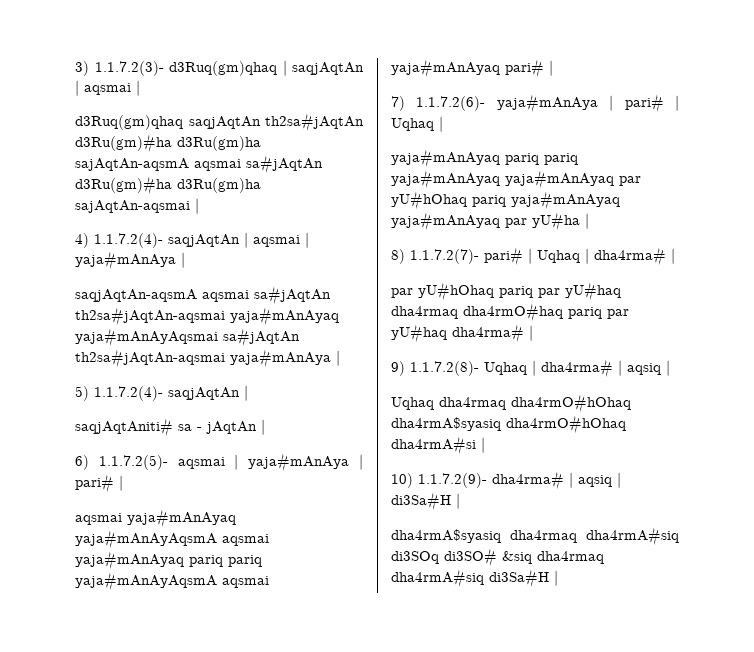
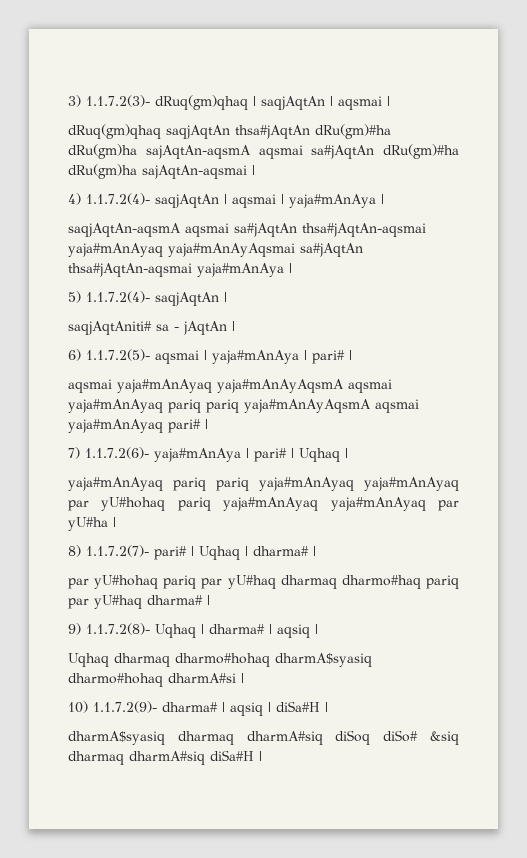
[169,61,277,76] d3Ruq(gm)qhaq -> [155,95,248,110] dRuq(gm)qhaq
[75,113,364,132] [75,134,261,153] d3Ruq(gm)qhaq saqjAqtAn th2sa#jAqtAn d3Ru(gm)#ha d3Ru(gm)ha -> [68,124,391,139] [68,144,137,159] dRuq(gm)qhaq saqjAqtAn thsa#jAqtAn dRu(gm)#ha dRu(gm)ha
[75,176,261,195] d3Ru(gm)#ha d3Ru(gm)ha -> [383,144,459,159] [68,164,137,179] dRu(gm)#ha dRu(gm)ha
[75,307,225,326] th2sa#jAqtAn-aqsmai -> [302,223,426,237] thsa#jAqtAn-aqsmai
[75,349,225,368] th2sa#jAqtAn-aqsmai -> [68,263,192,277] thsa#jAqtAn-aqsmai
[391,191,467,210] yU#hOhaq -> [101,497,166,511] yU#hohaq
[594,247,666,266] dha4rma# -> [253,546,309,556] dharma#
[418,282,621,301] [391,303,629,322] [391,324,524,343] yU#hOhaq pariq par yU#haq dha4rmaq dha4rmO#haq pariq par yU#haq dha4rma# -> [94,575,459,589] [68,595,203,609] yU#hohaq pariq par yU#haq dharmaq dharmo#haq pariq par yU#haq dharma#
[541,359,613,378] dha4rma# -> [209,624,265,634] dharma#
[439,394,631,413] [391,415,626,434] [391,436,476,455] dha4rmaq dha4rmO#hOhaq dha4rmA$syasiq dha4rmO#hOhaq dha4rmA#si -> [114,653,372,667] [68,673,236,687] dharmaq dharmo#hohaq dharmA$syasiq dharmo#hohaq dharmA#si
[492,471,621,490] [391,492,460,511] [391,527,679,546] [391,548,604,567] [391,569,549,588] dha4rma# | aqsiq | di3Sa#H | // dha4rmA$syasiq dha4rmaq dha4rmA#siq di3SOq di3SO# &siq dha4rmaq dha4rmA#siq di3Sa#H -> [162,701,328,716] [68,730,460,745] [68,750,254,765] dharma# | aqsiq | diSa#H | // dharmA$syasiq dharmaq dharmA#siq diSoq diSo# &siq dharmaq dharmA#siq diSa#H

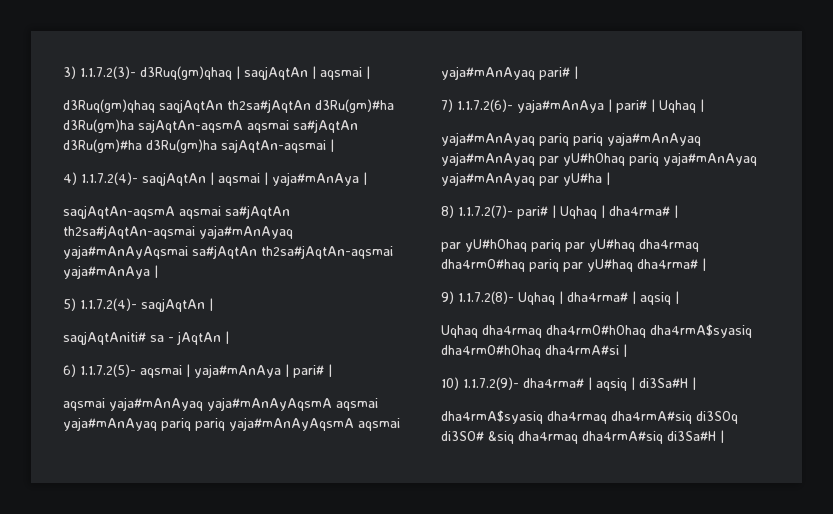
[155,95,248,110] dRuq(gm)qhaq -> [140,66,232,80] d3Ruq(gm)qhaq
[68,124,391,139] [68,144,137,159] dRuq(gm)qhaq saqjAqtAn thsa#jAqtAn dRu(gm)#ha dRu(gm)ha -> [63,99,394,113] [63,119,134,133] d3Ruq(gm)qhaq saqjAqtAn th2sa#jAqtAn d3Ru(gm)#ha d3Ru(gm)ha
[383,144,459,159] [68,164,137,179] dRu(gm)#ha dRu(gm)ha -> [63,139,217,153] d3Ru(gm)#ha d3Ru(gm)ha
[302,223,426,237] thsa#jAqtAn-aqsmai -> [63,225,195,239] th2sa#jAqtAn-aqsmai
[68,263,192,277] thsa#jAqtAn-aqsmai -> [261,245,393,259] th2sa#jAqtAn-aqsmai
[101,497,166,511] yU#hohaq -> [563,153,625,166] yU#hOhaq
[253,546,309,556] dharma# -> [609,206,670,216] dha4rma#
[94,575,459,589] [68,595,203,609] yU#hohaq pariq par yU#haq dharmaq dharmo#haq pariq par yU#haq dharma# -> [465,239,699,252] [441,259,698,272] yU#hOhaq pariq par yU#haq dha4rmaq dha4rmO#haq pariq par yU#haq dha4rma#
[209,624,265,634] dharma# -> [567,292,628,302] dha4rma#
[114,653,372,667] [68,673,236,687] dharmaq dharmo#hohaq dharmA$syasiq dharmo#hohaq dharmA#si -> [482,324,752,338] [441,345,619,358] dha4rmaq dha4rmO#hOhaq dha4rmA$syasiq dha4rmO#hOhaq dha4rmA#si
[162,701,328,716] [68,730,460,745] [68,750,254,765] dharma# | aqsiq | diSa#H | // dharmA$syasiq dharmaq dharmA#siq diSoq diSo# &siq dharmaq dharmA#siq diSa#H -> [523,377,696,391] [441,410,738,424] [441,431,716,444] dha4rma# | aqsiq | di3Sa#H | // dha4rmA$syasiq dha4rmaq dha4rmA#siq di3SOq di3SO# &siq dha4rmaq dha4rmA#siq di3Sa#H

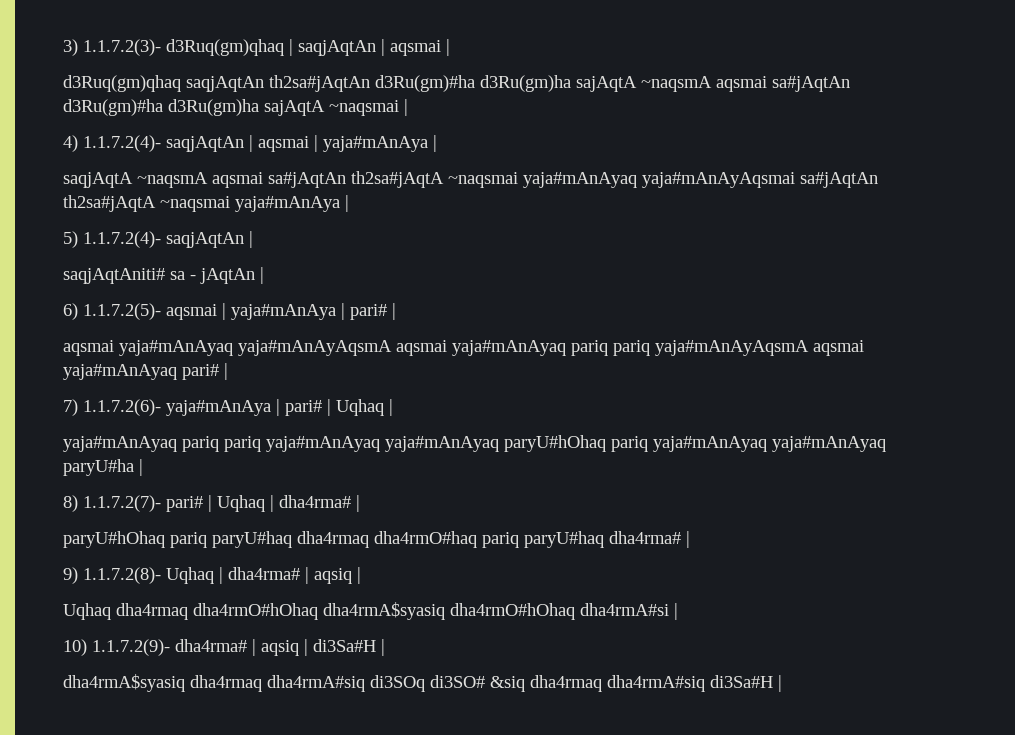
[138,119,243,133] sajAqtAn-aqsmA -> [576,76,712,92] sajAqtA ~naqsmA
[221,139,326,153] sajAqtAn-aqsmai -> [264,100,399,116] sajAqtA ~naqsmai
[63,205,290,219] [63,225,195,239] saqjAqtAn-aqsmA aqsmai sa#jAqtAn th2sa#jAqtAn-aqsmai -> [63,171,518,188] saqjAqtA ~naqsmA aqsmai sa#jAqtAn th2sa#jAqtA ~naqsmai
[261,245,393,259] th2sa#jAqtAn-aqsmai -> [63,195,230,212] th2sa#jAqtA ~naqsmai
[539,152,757,166] [441,172,602,186] par yU#hOhaq pariq yaja#mAnAyaq yaja#mAnAyaq par yU#ha -> [504,435,886,452] [63,459,134,476] paryU#hOhaq pariq yaja#mAnAyaq yaja#mAnAyaq paryU#ha
[441,239,635,252] par yU#hOhaq pariq par yU#haq -> [63,531,292,548] paryU#hOhaq pariq paryU#haq
[563,259,633,272] par yU#haq -> [524,531,604,548] paryU#haq

